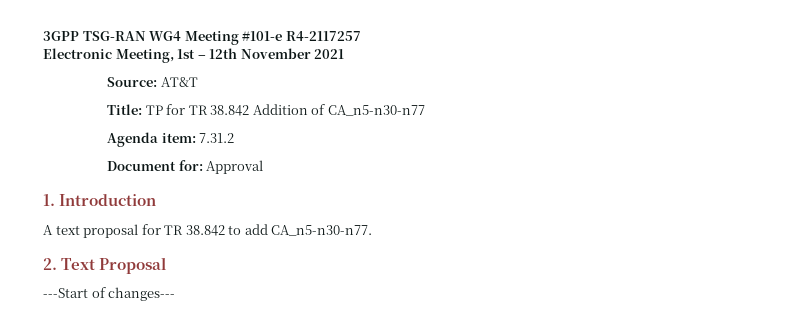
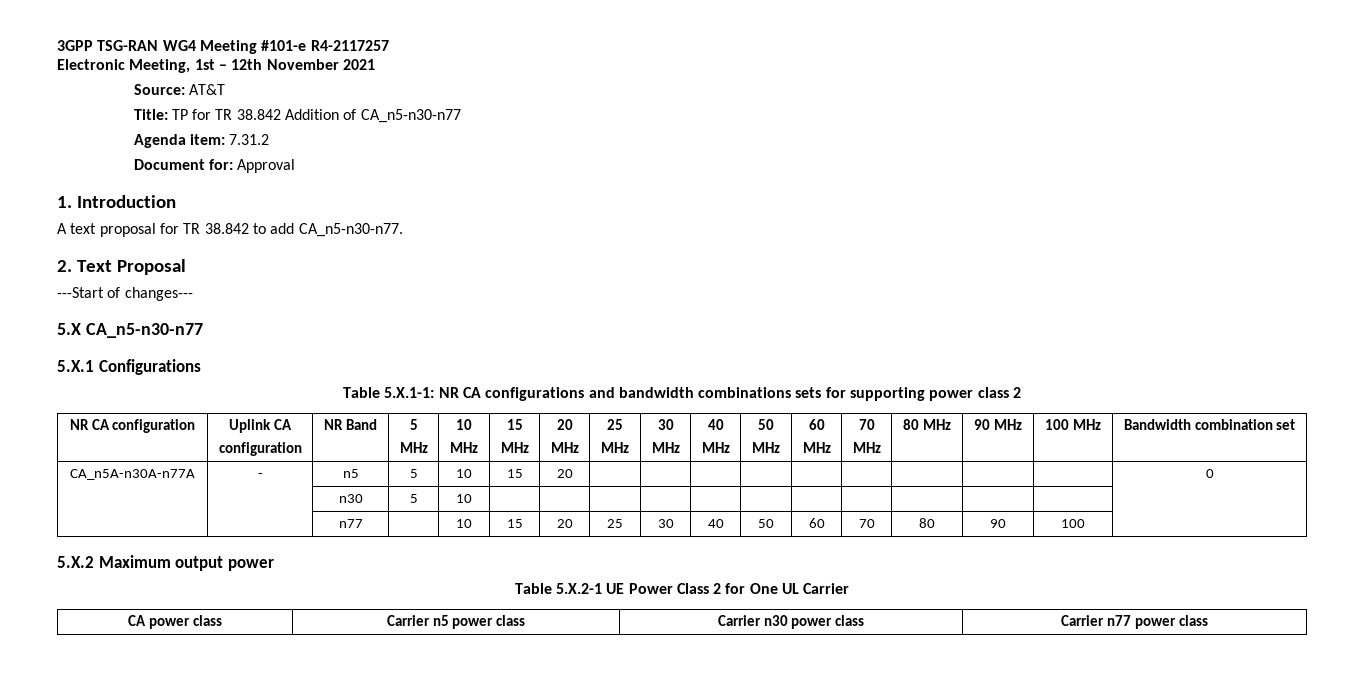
(176, 294) none -> [57,323,203,338] [57,359,201,375] [342,387,1022,401] [69,419,196,433] [229,419,292,433] [218,442,302,456] [324,419,377,430] [409,419,418,430] [399,442,428,453] [456,419,472,430] [450,442,478,453] [506,419,523,430] [500,442,529,453] [556,419,573,430] [550,442,579,453] [607,419,623,430] [601,442,629,453] [657,419,674,430] [651,442,680,453] [707,419,724,430] [701,442,730,453] [758,419,774,430] [752,442,780,453] [808,419,825,430] [802,442,831,453] [858,419,875,430] [852,442,881,453] [903,419,951,430] [974,419,1022,430] [1045,419,1101,430] [1123,419,1296,430] [70,469,195,480] [257,473,263,478] [342,469,359,478] [409,469,418,478] [456,469,472,478] [506,469,523,478] [556,469,573,478] [1205,469,1214,478] [338,494,363,503] [409,494,418,503] [456,494,472,503] [338,519,363,528] [456,519,472,528] [506,519,523,528] [556,519,573,528] [607,519,623,528] [657,519,674,528] [707,519,724,528] [758,519,774,528] [808,518,825,528] [858,519,875,528] [919,518,935,528] [990,519,1006,528] [1061,519,1085,528] [57,555,274,571] [514,583,850,594] [128,615,222,629] [386,615,526,629] [717,615,865,629] [1061,615,1208,629] // 5.X CA_n5-n30-n77 // 5.X.1 Configurations // Table 5.X.1-1: NR CA configurations and bandwidth combinations sets for supporting power class 2 // NR CA configuration | Uplink CA // configuration | NR Band | 5 // MHz | 10 // MHz | 15 // MHz | 20 // MHz | 25 // MHz | 30 // MHz | 40 // MHz | 50 // MHz | 60 // MHz | 70 // MHz | 80 MHz | 90 MHz | 100 MHz | Bandwidth combination set // CA_n5A-n30A-n77A | - | n5 | 5 | 10 | 15 | 20 | | | | | | | | | | 0 // | | n30 | 5 | 10 | | | | | | | | | | | | // | | n77 | | 10 | 15 | 20 | 25 | 30 | 40 | 50 | 60 | 70 | 80 | 90 | 100 | // 5.X.2 Maximum output power // Table 5.X.2-1 UE Power Class 2 for One UL Carrier // CA power class | Carrier n5 power class | Carrier n30 power class | Carrier n77 power class

